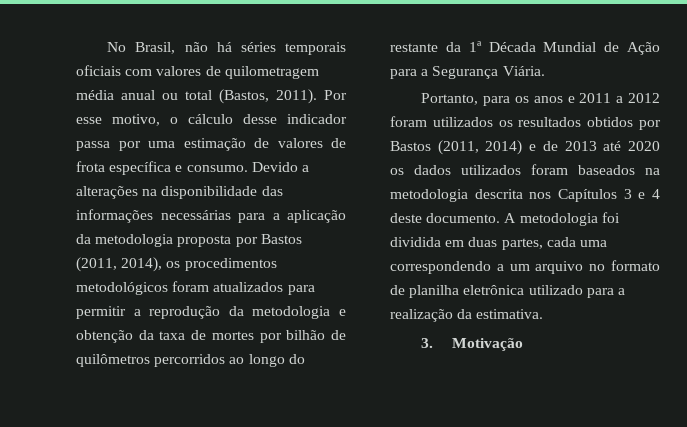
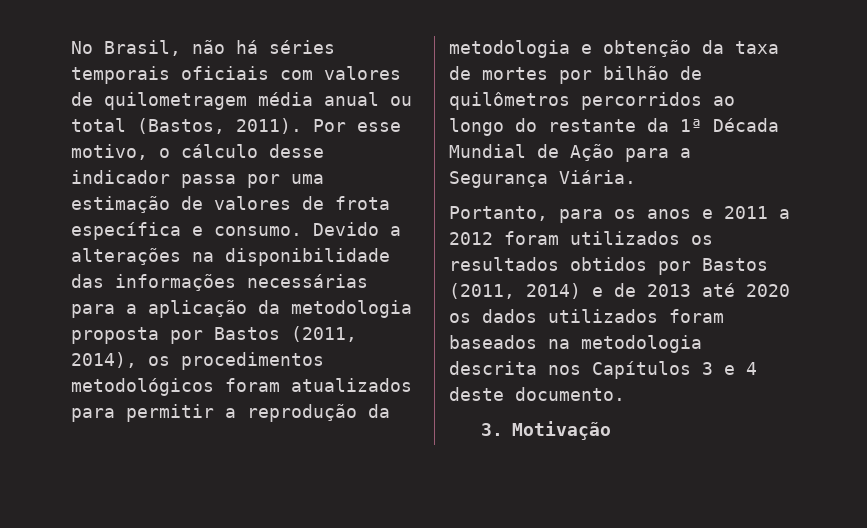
[504,212,620,226] [390,237,607,250] [390,260,660,274] [390,285,625,298] [390,309,544,322] A metodologia foi dividida em duas partes, cada uma correspondendo a um arquivo no formato de planilha eletrônica utilizado para a realização da estimativa. -> (625, 394) none

